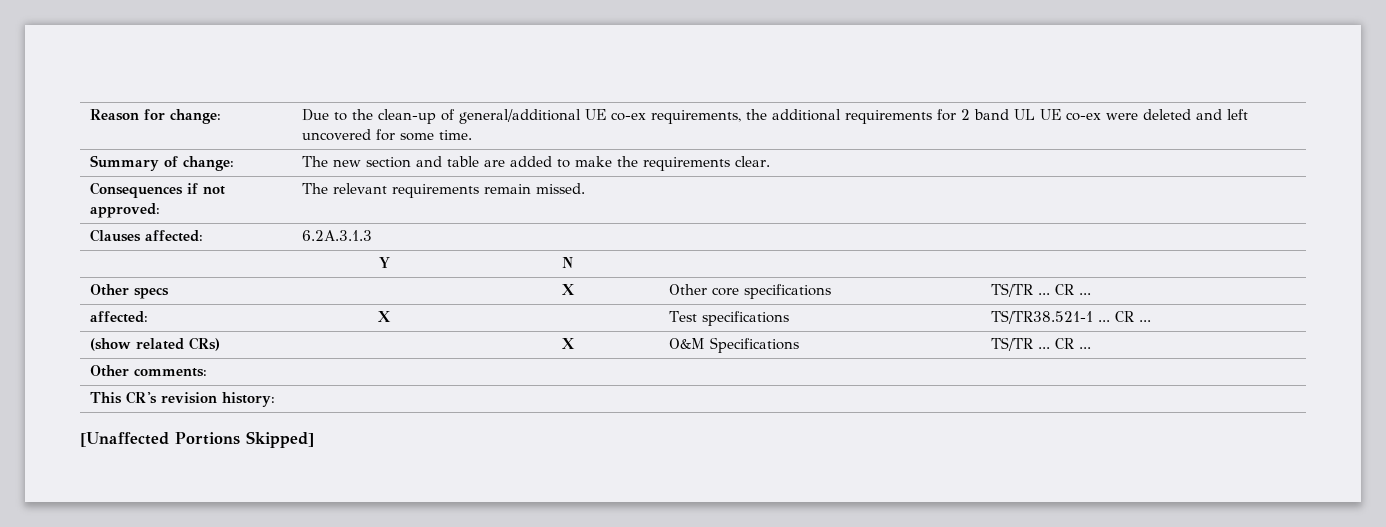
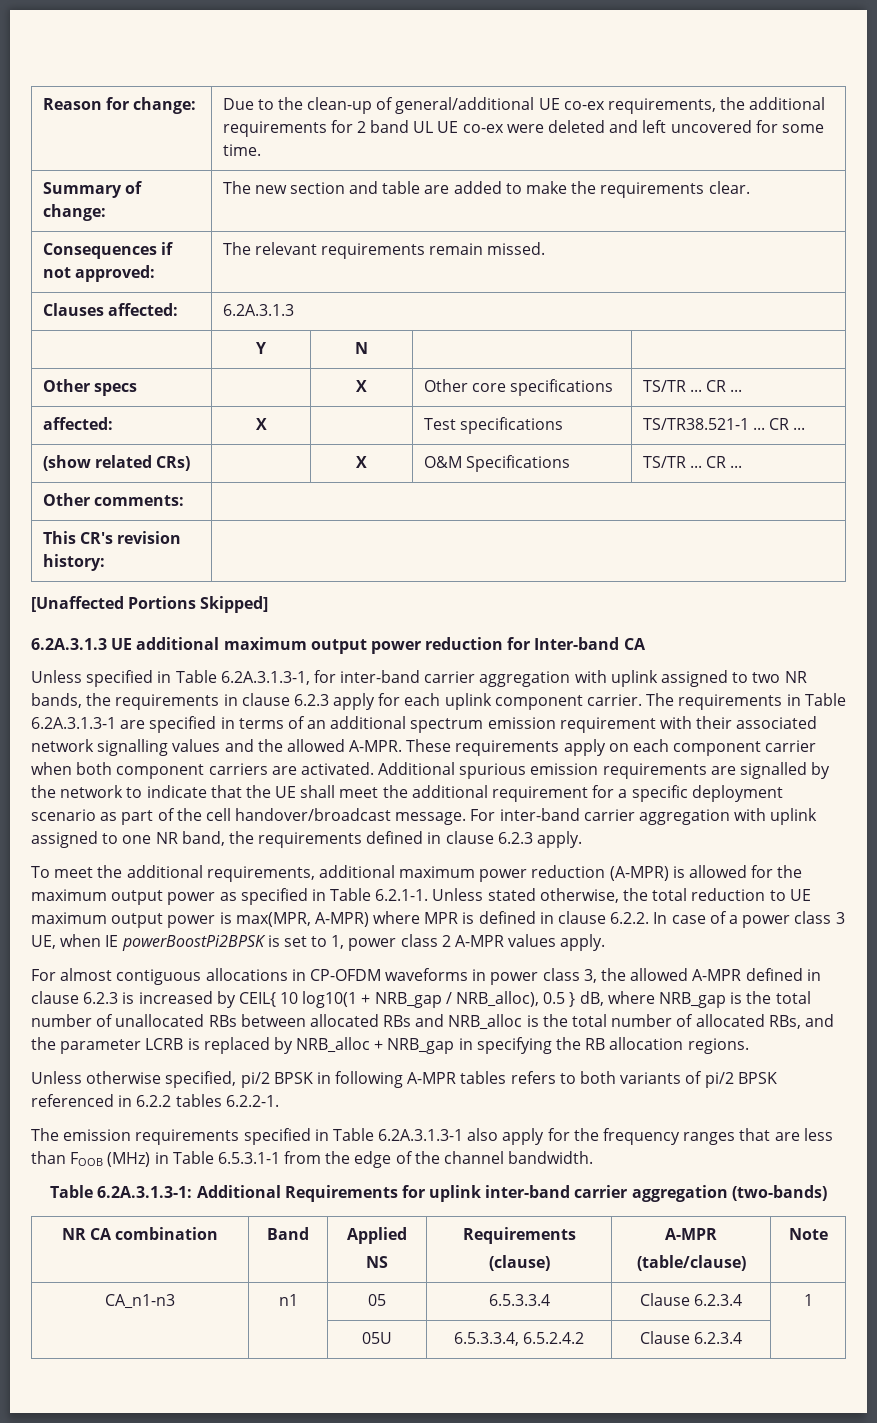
(314, 439) none -> [31,637,646,654] [31,670,807,687] [31,693,846,710] [31,716,818,733] [31,739,817,756] [31,762,831,779] [31,785,783,802] [31,808,818,825] [31,831,583,848] [31,865,803,882] [31,888,811,905] [31,911,845,928] [31,934,606,951] [31,968,821,985] [31,991,811,1008] [31,1014,834,1030] [31,1037,749,1054] [31,1071,777,1088] [31,1094,279,1107] [31,1128,833,1145] [31,1151,594,1168] [50,1185,827,1202] [61,1227,219,1240] [267,1227,309,1240] [347,1227,408,1244] [366,1256,389,1268] [462,1227,576,1244] [488,1255,550,1271] [665,1228,717,1240] [636,1255,746,1271] [788,1228,828,1240] [105,1294,175,1309] [278,1294,298,1306] [368,1294,387,1306] [488,1294,550,1306] [639,1293,743,1306] [803,1294,813,1306] [362,1332,393,1344] [453,1332,585,1346] [639,1331,743,1344] // 6.2A.3.1.3 UE additional maximum output power reduction for Inter-band CA // Unless specified in Table 6.2A.3.1.3-1, for inter-band carrier aggregation with uplink assigned to two NR bands, the requirements in clause 6.2.3 apply for each uplink component carrier. The requirements in Table 6.2A.3.1.3-1 are specified in terms of an additional spectrum emission requirement with their associated network signalling values and the allowed A-MPR. These requirements apply on each component carrier when both component carriers are activated. Additional spurious emission requirements are signalled by the network to indicate that the UE shall meet the additional requirement for a specific deployment scenario as part of the cell handover/broadcast message. For inter-band carrier aggregation with uplink assigned to one NR band, the requirements defined in clause 6.2.3 apply. // To meet the additional requirements, additional maximum power reduction (A-MPR) is allowed for the maximum output power as specified in Table 6.2.1-1. Unless stated otherwise, the total reduction to UE maximum output power is max(MPR, A-MPR) where MPR is defined in clause 6.2.2. In case of a power class 3 UE, when IE powerBoostPi2BPSK is set to 1, power class 2 A-MPR values apply. // For almost contiguous allocations in CP-OFDM waveforms in power class 3, the allowed A-MPR defined in clause 6.2.3 is increased by CEIL{ 10 log10(1 + NRB_gap / NRB_alloc), 0.5 } dB, where NRB_gap is the total number of unallocated RBs between allocated RBs and NRB_alloc is the total number of allocated RBs, and the parameter LCRB is replaced by NRB_alloc + NRB_gap in specifying the RB allocation regions. // Unless otherwise specified, pi/2 BPSK in following A-MPR tables refers to both variants of pi/2 BPSK referenced in 6.2.2 tables 6.2.2-1. // The emission requirements specified in Table 6.2A.3.1.3-1 also apply for the frequency ranges that are less than FOOB (MHz) in Table 6.5.3.1-1 from the edge of the channel bandwidth. // Table 6.2A.3.1.3-1: Additional Requirements for uplink inter-band carrier aggregation (two-bands) // NR CA combination | Band | Applied // NS | Requirements // (clause) | A-MPR // (table/clause) | Note // CA_n1-n3 | n1 | 05 | 6.5.3.3.4 | Clause 6.2.3.4 | 1 // | | 05U | 6.5.3.3.4, 6.5.2.4.2 | Clause 6.2.3.4 |

